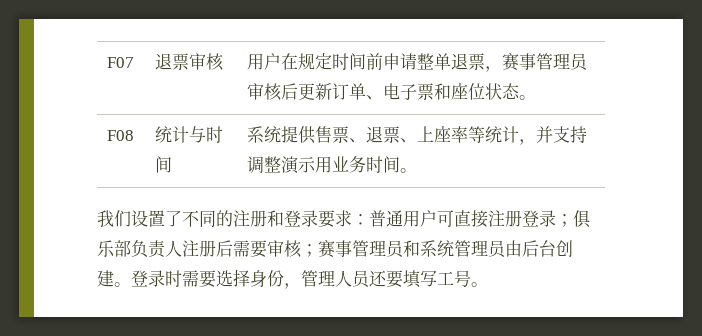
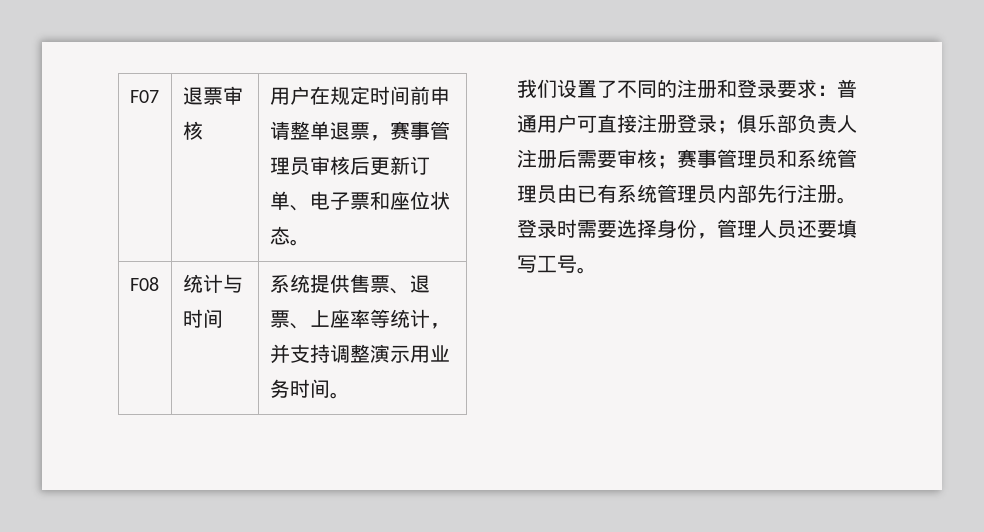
[522,240,573,257] [97,270,114,287] 后台创建 -> [577,184,837,204] 已有系统管理员内部先行注册

